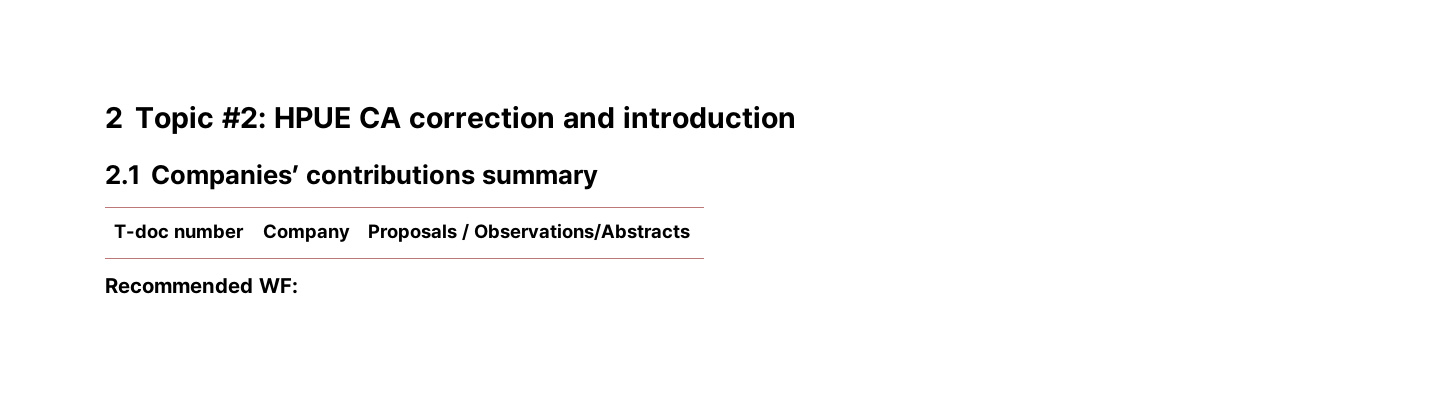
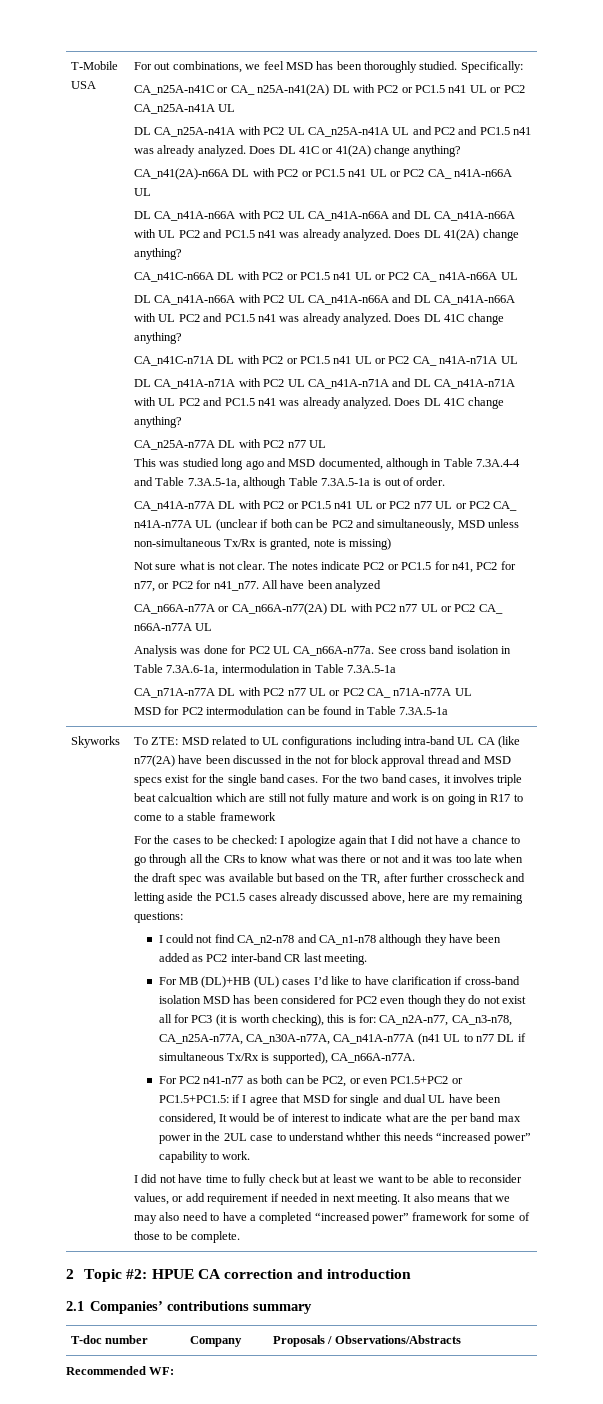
(105, 117) none -> [71,61,119,70] [71,81,97,89] [134,61,523,73] [134,84,525,96] [134,104,236,114] [134,126,532,137] [134,145,462,157] [134,168,513,180] [134,188,152,196] [134,210,516,221] [134,229,519,241] [134,248,183,260] [134,271,518,282] [134,294,516,305] [134,313,504,325] [134,332,183,344] [134,355,518,366] [134,378,516,389] [134,397,504,409] [134,416,183,428] [134,439,326,450] [134,458,521,470] [134,477,446,489] [134,500,518,511] [134,519,520,531] [134,538,392,550] [134,561,516,573] [134,580,382,592] [134,603,503,615] [134,623,213,631] [134,645,512,657] [134,664,396,676] [134,687,472,698] [134,706,449,715] [71,736,121,748] [134,736,521,748] [134,755,511,767] [134,774,523,786] [134,793,523,805] [134,812,276,821] [134,835,521,847] [134,854,524,866] [134,873,525,885] [134,892,524,904] [134,912,184,923] [158,934,502,946] [158,953,367,965] [158,976,520,988] [158,995,527,1007] [158,1014,512,1026] [158,1033,526,1045] [158,1052,416,1064] [158,1075,463,1087] [158,1094,502,1106] [158,1113,521,1125] [158,1132,531,1144] [158,1151,251,1163] [134,1174,523,1186] [134,1193,510,1205] [134,1212,530,1224] [134,1231,241,1243] T-Mobile USA | For out combinations, we feel MSD has been thoroughly studied. Specifically: // CA_n25A-n41C or CA_ n25A-n41(2A) DL with PC2 or PC1.5 n41 UL or PC2 CA_n25A-n41A UL // DL CA_n25A-n41A with PC2 UL CA_n25A-n41A UL and PC2 and PC1.5 n41 was already analyzed. Does DL 41C or 41(2A) change anything? // CA_n41(2A)-n66A DL with PC2 or PC1.5 n41 UL or PC2 CA_ n41A-n66A UL // DL CA_n41A-n66A with PC2 UL CA_n41A-n66A and DL CA_n41A-n66A with UL PC2 and PC1.5 n41 was already analyzed. Does DL 41(2A) change anything? // CA_n41C-n66A DL with PC2 or PC1.5 n41 UL or PC2 CA_ n41A-n66A UL // DL CA_n41A-n66A with PC2 UL CA_n41A-n66A and DL CA_n41A-n66A with UL PC2 and PC1.5 n41 was already analyzed. Does DL 41C change anything? // CA_n41C-n71A DL with PC2 or PC1.5 n41 UL or PC2 CA_ n41A-n71A UL // DL CA_n41A-n71A with PC2 UL CA_n41A-n71A and DL CA_n41A-n71A with UL PC2 and PC1.5 n41 was already analyzed. Does DL 41C change anything? // CA_n25A-n77A DL with PC2 n77 UL // This was studied long ago and MSD documented, although in Table 7.3A.4-4 and Table 7.3A.5-1a, although Table 7.3A.5-1a is out of order. // CA_n41A-n77A DL with PC2 or PC1.5 n41 UL or PC2 n77 UL or PC2 CA_ n41A-n77A UL (unclear if both can be PC2 and simultaneously, MSD unless non-simultaneous Tx/Rx is granted, note is missing) // Not sure what is not clear. The notes indicate PC2 or PC1.5 for n41, PC2 for n77, or PC2 for n41_n77. All have been analyzed // CA_n66A-n77A or CA_n66A-n77(2A) DL with PC2 n77 UL or PC2 CA_ n66A-n77A UL // Analysis was done for PC2 UL CA_n66A-n77a. See cross band isolation in Table 7.3A.6-1a, intermodulation in Table 7.3A.5-1a // CA_n71A-n77A DL with PC2 n77 UL or PC2 CA_ n71A-n77A UL // MSD for PC2 intermodulation can be found in Table 7.3A.5-1a // Skyworks | To ZTE: MSD related to UL configurations including intra-band UL CA (like n77(2A) have been discussed in the not for block approval thread and MSD specs exist for the single band cases. For the two band cases, it involves triple beat calcualtion which are still not fully mature and work is on going in R17 to come to a stable framework // For the cases to be checked: I apologize again that I did not have a chance to go through all the CRs to know what was there or not and it was too late when the draft spec was available but based on the TR, after further crosscheck and letting aside the PC1.5 cases already discussed above, here are my remaining questions: // I could not find CA_n2-n78 and CA_n1-n78 although they have been added as PC2 inter-band CR last meeting. // For MB (DL)+HB (UL) cases I’d like to have clarification if cross-band isolation MSD has been considered for PC2 even though they do not exist all for PC3 (it is worth checking), this is for: CA_n2A-n77, CA_n3-n78, CA_n25A-n77A, CA_n30A-n77A, CA_n41A-n77A (n41 UL to n77 DL if simultaneous Tx/Rx is supported), CA_n66A-n77A. // For PC2 n41-n77 as both can be PC2, or even PC1.5+PC2 or PC1.5+PC1.5: if I agree that MSD for single and dual UL have been considered, It would be of interest to indicate what are the per band max power in the 2UL case to understand whther this needs “increased power” capability to work. // I did not have time to fully check but at least we want to be able to reconsider values, or add requirement if needed in next meeting. It also means that we may also need to have a completed “increased power” framework for some of those to be complete. //

